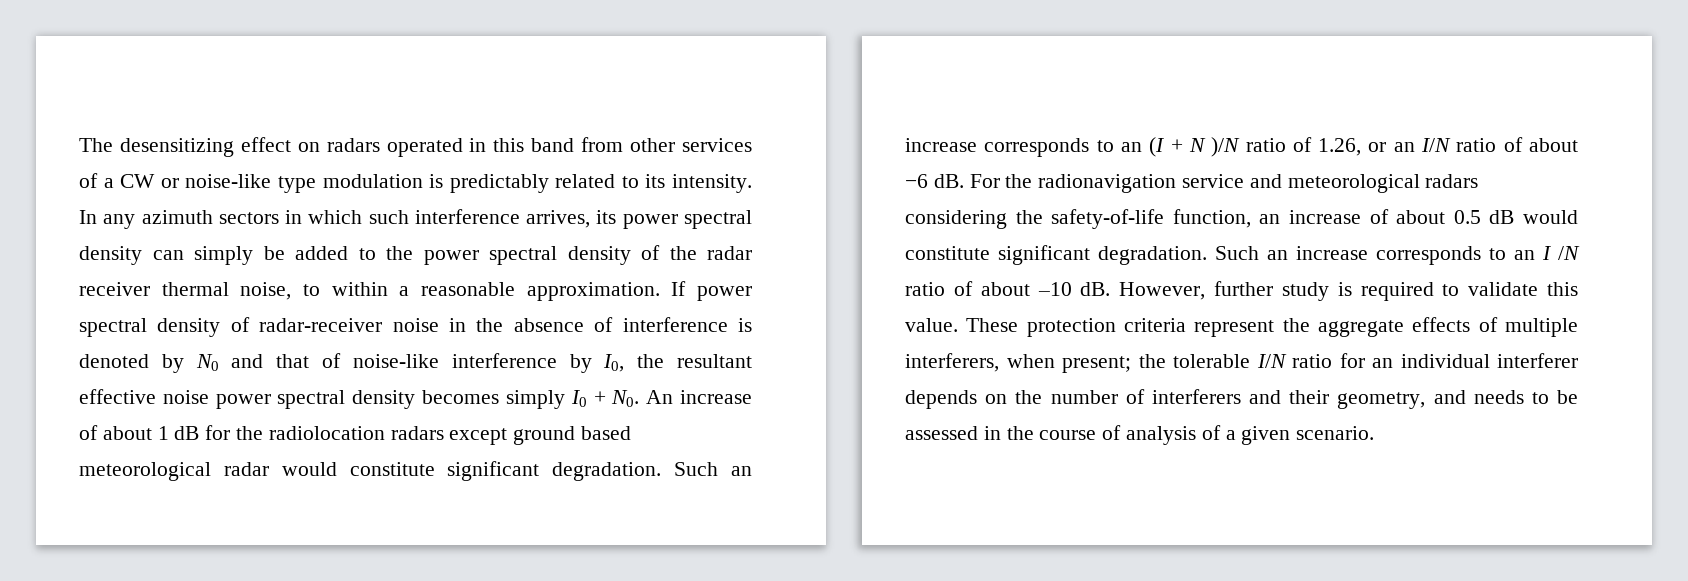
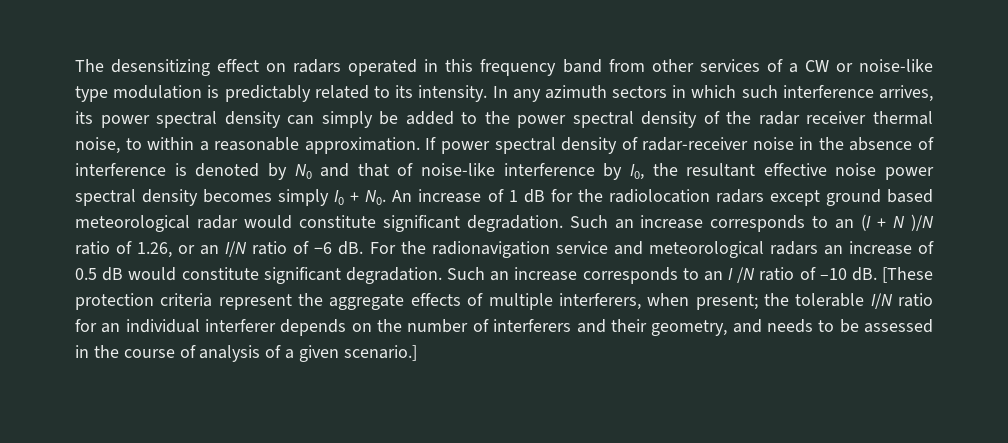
(525, 145) none -> [480,59,557,76] frequency
[102,426,152,440] about -> (504, 195) none
[1529,138,1578,152] about -> (310, 247) none
[905,209,1251,229] considering the safety-of-life function, -> (818, 248) none
[1396,210,1446,224] about -> (934, 247) none
[980,282,1030,296] about -> (816, 273) none
[1119,281,1578,301] [905,318,1019,332] However, further study is required to validate this value. These -> [881,267,933,283] [These
[1296,426,1375,440] scenario. -> [343,345,417,361] scenario.]

